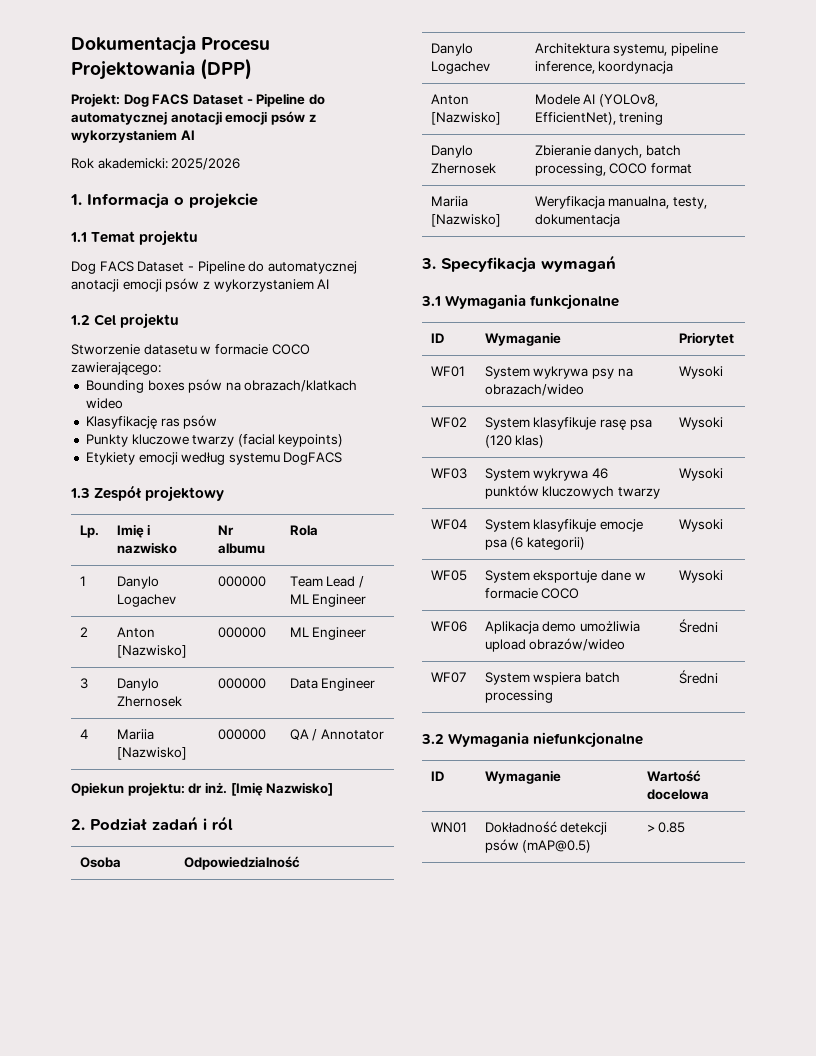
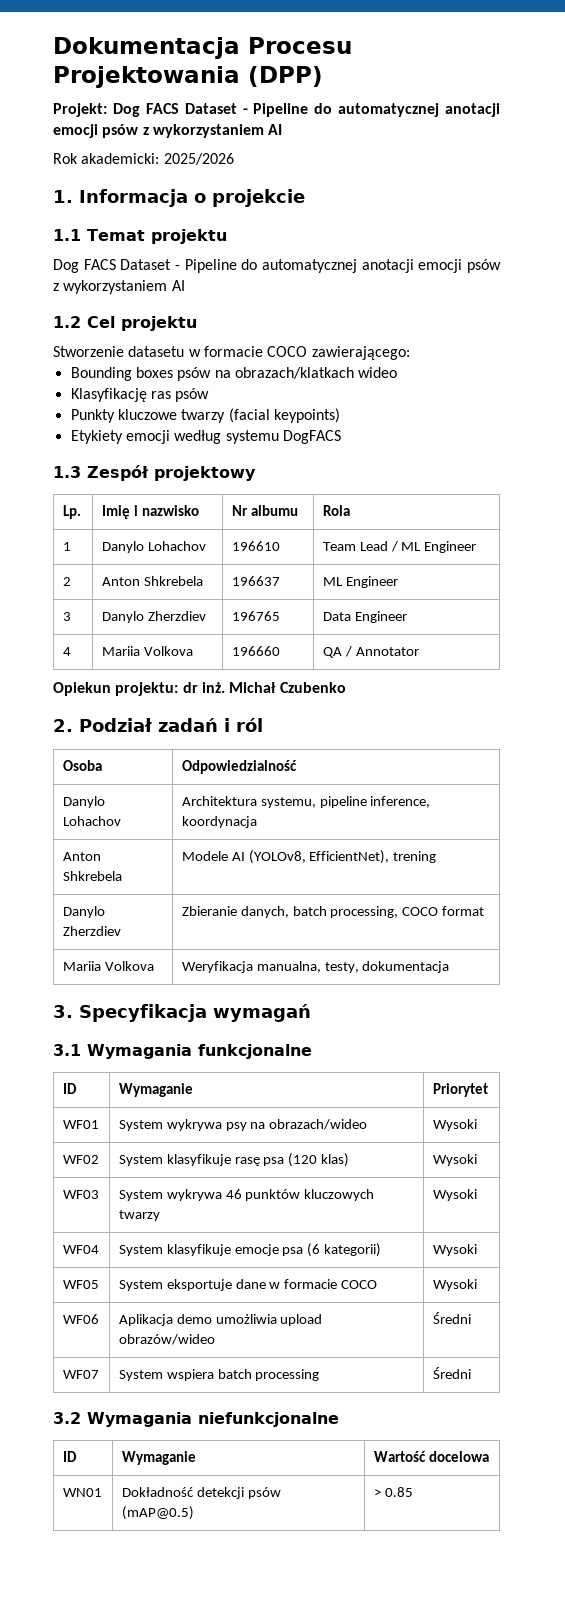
[116,594,176,607] [217,576,266,587] Logachev | 000000 -> [147,541,206,551] [231,541,280,551] Lohachov | 196610
[116,645,187,658] [217,627,266,638] [Nazwisko] | 000000 -> [143,576,203,586] [231,576,280,586] Shkrebela | 196637
[116,696,182,707] [217,678,266,689] Zhernosek | 000000 -> [147,611,206,621] [231,611,280,621] Zherzdiev | 196765
[116,747,187,760] [217,729,266,740] [Nazwisko] | 000000 -> [143,646,193,656] [231,646,280,656] Volkova | 196660
[230,782,334,796] [Imię Nazwisko] -> [229,682,346,693] Michał Czubenko
[430,61,490,74] Logachev -> [62,816,121,826] Lohachov
[430,112,501,125] [Nazwisko] -> [62,871,122,881] Shkrebela
[430,163,496,174] Zhernosek -> [62,926,121,936] Zherzdiev
[430,214,501,227] [Nazwisko] -> [104,961,154,971] Volkova

